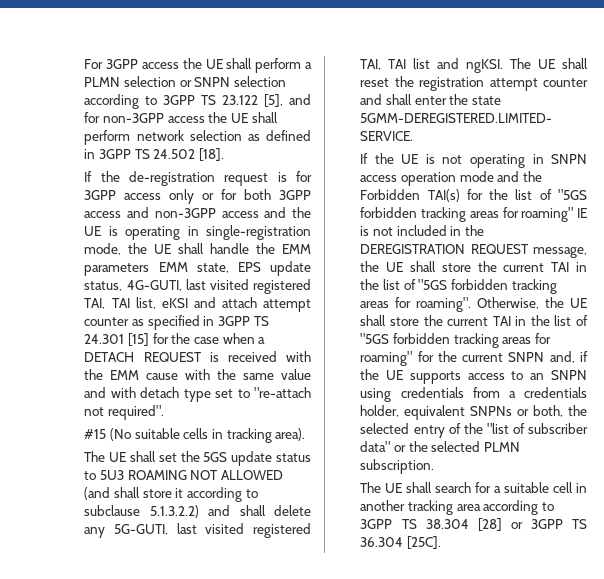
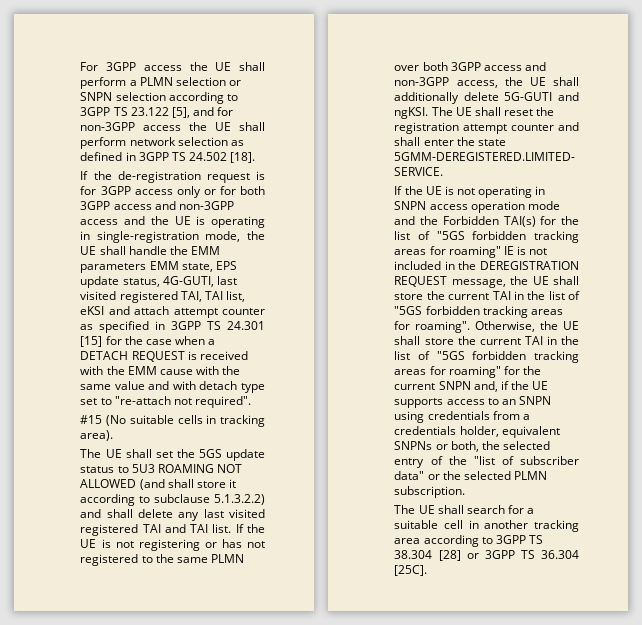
[114,523,311,538] [360,58,431,70] 5G-GUTI, last visited registered TAI, TAI list -> [203,509,265,518] [80,524,265,536] [80,539,265,551] [80,554,244,566] [394,62,546,71] [394,77,579,88] [394,92,553,104] last visited registered TAI and TAI list. If the UE is not registering or has not registered to the same PLMN over both 3GPP access and non-3GPP access, the UE shall additionally delete 5G-GUTI

